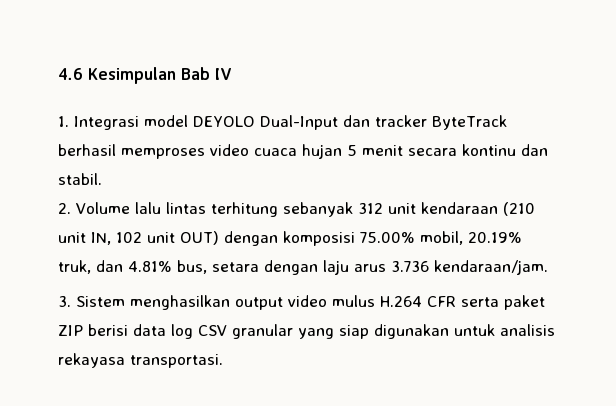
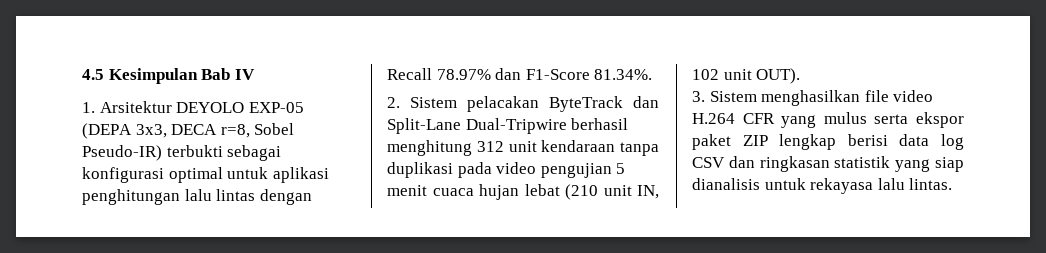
[58,68,83,80] 4.6 -> [82,69,104,80] 4.5
[74,115,507,130] [58,144,548,159] [58,173,102,185] [58,202,498,217] Integrasi model DEYOLO Dual-Input dan tracker ByteTrack berhasil memproses video cuaca hujan 5 menit secara kontinu dan stabil. // 2. Volume lalu lintas terhitung sebanyak 312 unit kendaraan -> [99,101,304,113] [82,123,295,139] [82,145,282,161] [82,167,329,183] [82,189,312,205] [387,68,653,80] [387,96,659,112] [387,118,629,134] [387,140,659,156] [387,162,626,178] [387,184,560,200] Arsitektur DEYOLO EXP-05 (DEPA 3x3, DECA r=8, Sobel Pseudo-IR) terbukti sebagai konfigurasi optimal untuk aplikasi penghitungan lalu lintas dengan Recall 78.97% dan F1-Score 81.34%. // 2. Sistem pelacakan ByteTrack dan Split-Lane Dual-Tripwire berhasil menghitung 312 unit kendaraan tanpa duplikasi pada video pengujian 5 menit cuaca hujan lebat
[180,231,522,246] [58,260,548,275] [58,295,499,310] OUT) dengan komposisi 75.00% mobil, 20.19% truk, dan 4.81% bus, setara dengan laju arus 3.736 kendaraan/jam. // 3. Sistem menghasilkan output video mulus H.264 CFR serta -> [756,68,801,84] [692,90,934,106] [692,112,964,128] OUT). // 3. Sistem menghasilkan file video H.264 CFR yang mulus serta ekspor
(83, 330) none -> [779,134,837,150] lengkap
[232,324,555,339] [58,353,223,368] granular yang siap digunakan untuk analisis rekayasa transportasi. -> [728,156,964,172] [692,178,953,194] dan ringkasan statistik yang siap dianalisis untuk rekayasa lalu lintas.

